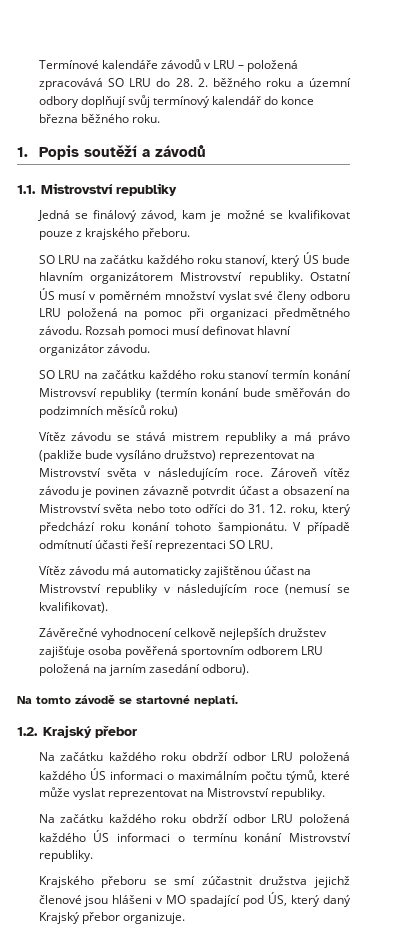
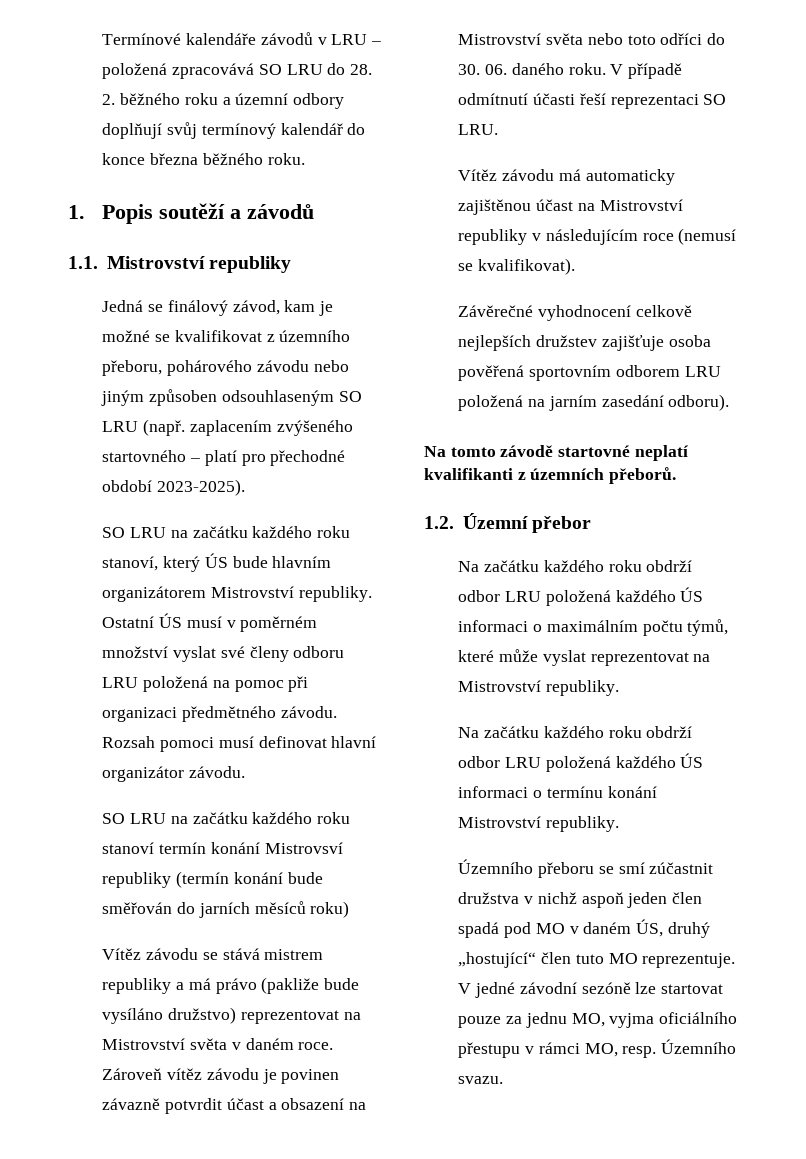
[38,228,190,240] pouze z krajského přeboru. -> [266,330,351,342] [102,360,349,376] [101,389,362,406] [102,419,353,436] [102,450,346,466] [102,479,246,496] z územního přeboru, pohárového závodu nebo jiným způsoben odsouhlaseným SO LRU (např. zaplacením zvýšeného startovného – platí pro přechodné období 2023-2025).
[38,406,103,418] podzimních -> [198,902,250,918] jarních
[157,468,228,480] následujícím -> [245,1038,294,1050] daném
[248,504,351,516] [38,522,287,534] 31. 12. roku, který předchází roku konání tohoto šampionátu. -> [458,63,606,75] 30. 06. daného roku.
[119,695,238,706] se startovné neplatí. -> [558,445,689,461] [424,467,677,484] startovné neplatí kvalifikanti z územních přeborů.
[42,725,92,738] Krajský -> [462,513,528,529] Územní
[38,876,94,888] Krajského -> [458,859,534,874] Územního
[314,876,350,888] [38,892,351,907] [38,912,185,924] jejichž členové jsou hlášeni v MO spadající pod ÚS, který daný Krajský přebor organizuje. -> [524,892,703,908] [458,919,710,938] [458,952,736,968] [458,982,724,998] [458,1012,738,1028] [458,1039,737,1058] [458,1076,504,1084] v nichž aspoň jeden člen spadá pod MO v daném ÚS, druhý „hostující“ člen tuto MO reprezentuje. V jedné závodní sezóně lze startovat pouze za jednu MO, vyjma oficiálního přestupu v rámci MO, resp. Územního svazu.

